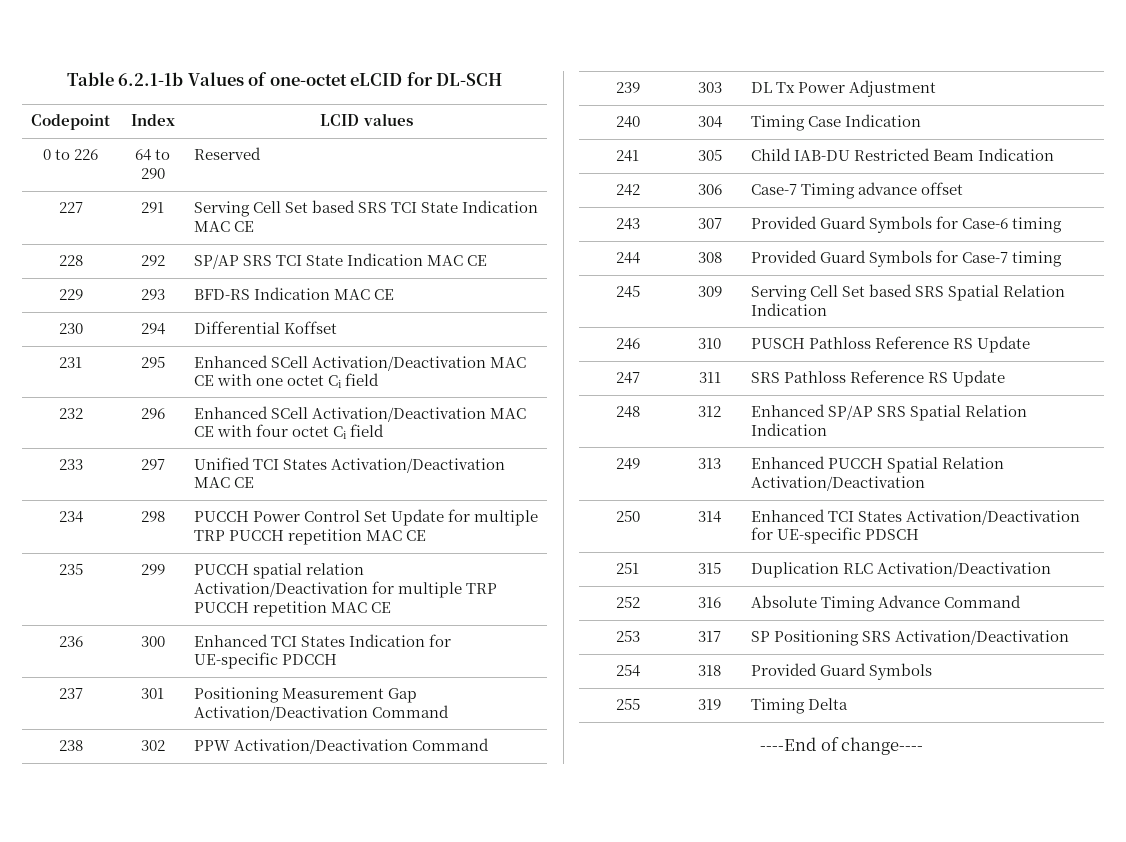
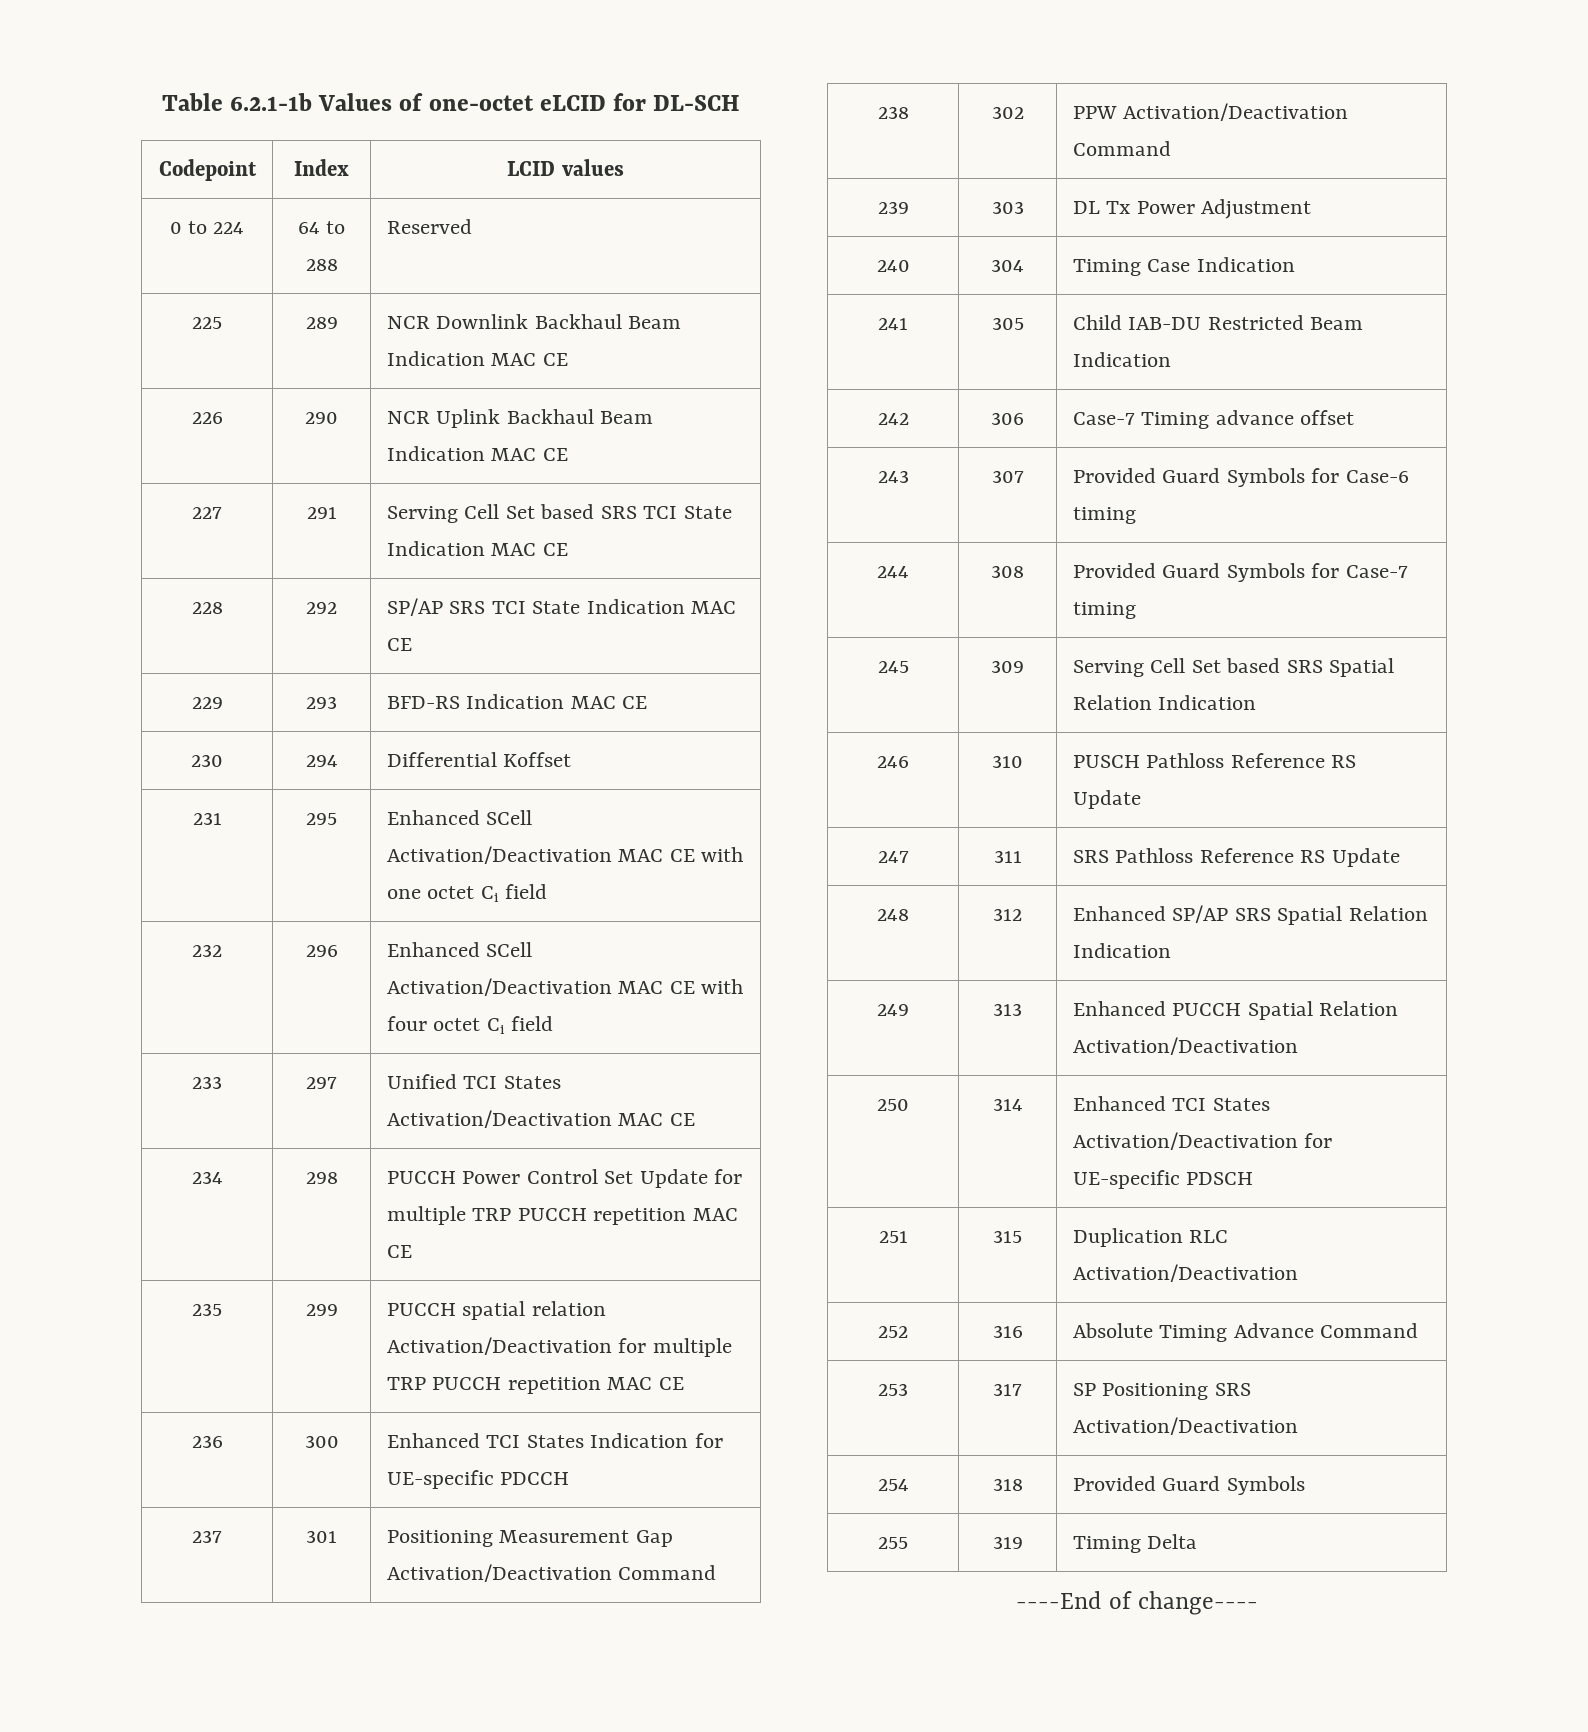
[74,149,99,160] 226 -> [213,222,245,234] 224
[140,168,165,179] [194,147,262,160] 290 | Reserved -> [305,259,338,271] [386,219,472,234] [192,317,222,329] [305,317,338,329] [386,314,682,329] [386,351,568,366] [191,412,223,424] [305,412,338,424] [386,409,654,428] [386,446,568,461] 288 | Reserved // 225 | 289 | NCR Downlink Backhaul Beam Indication MAC CE // 226 | 290 | NCR Uplink Backhaul Beam Indication MAC CE

